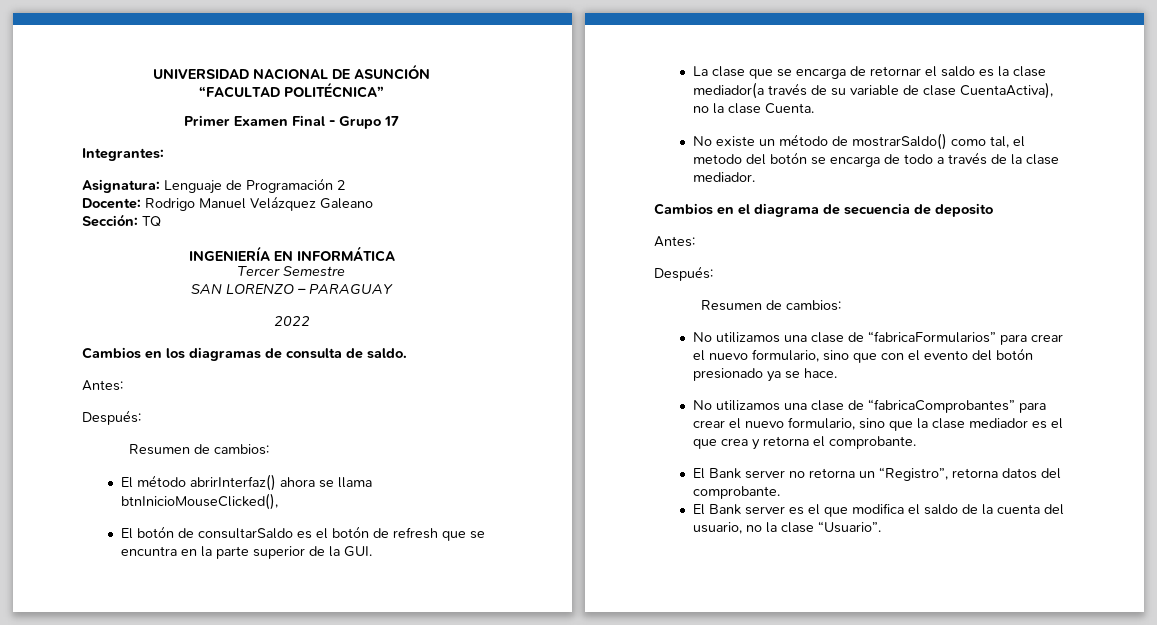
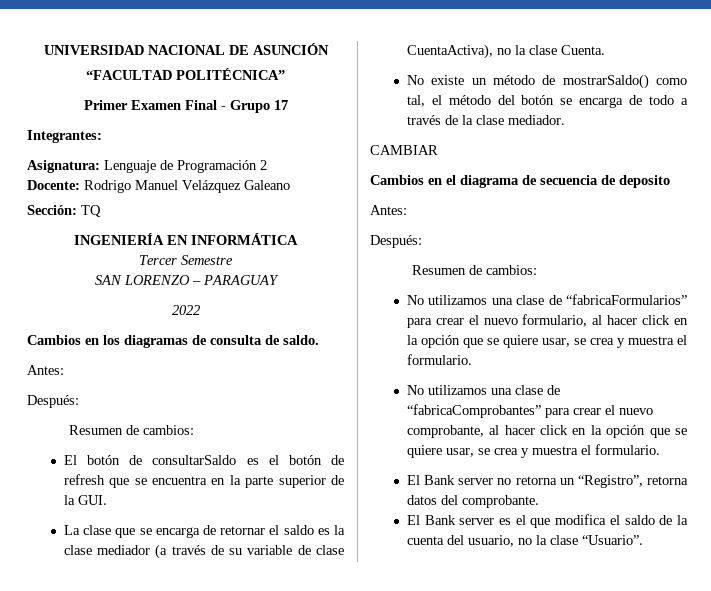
[121,474,373,491] [121,493,279,510] // El método abrirInterfaz() ahora se llama btnInicioMouseClicked(), -> (194, 430) none
[121,546,178,556] encuntra -> [152,476,208,485] encuentra
[693,82,765,99] mediador(a -> [97,544,168,559] mediador (a
[693,154,743,164] metodo -> [448,95,491,105] método
(756, 177) none -> [370,145,438,155] // CAMBIAR
[823,348,1034,363] [693,368,838,382] sino que con el evento del botón presionado ya se hace. -> [592,315,688,325] [406,335,687,348] [406,354,472,365] al hacer click en la opción que se quiere usar, se crea y muestra el formulario.
[788,417,1064,431] [693,436,917,450] formulario, sino que la clase mediador es el que crea y retorna el comprobante. -> [406,425,687,438] [406,444,660,458] comprobante, al hacer click en la opción que se quiere usar, se crea y muestra el formulario.

